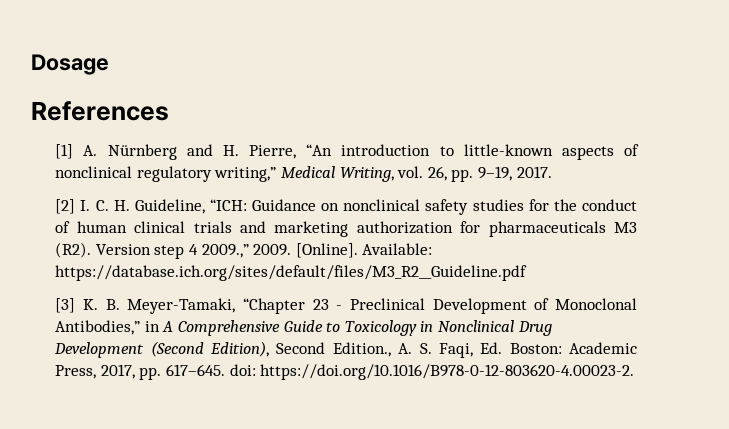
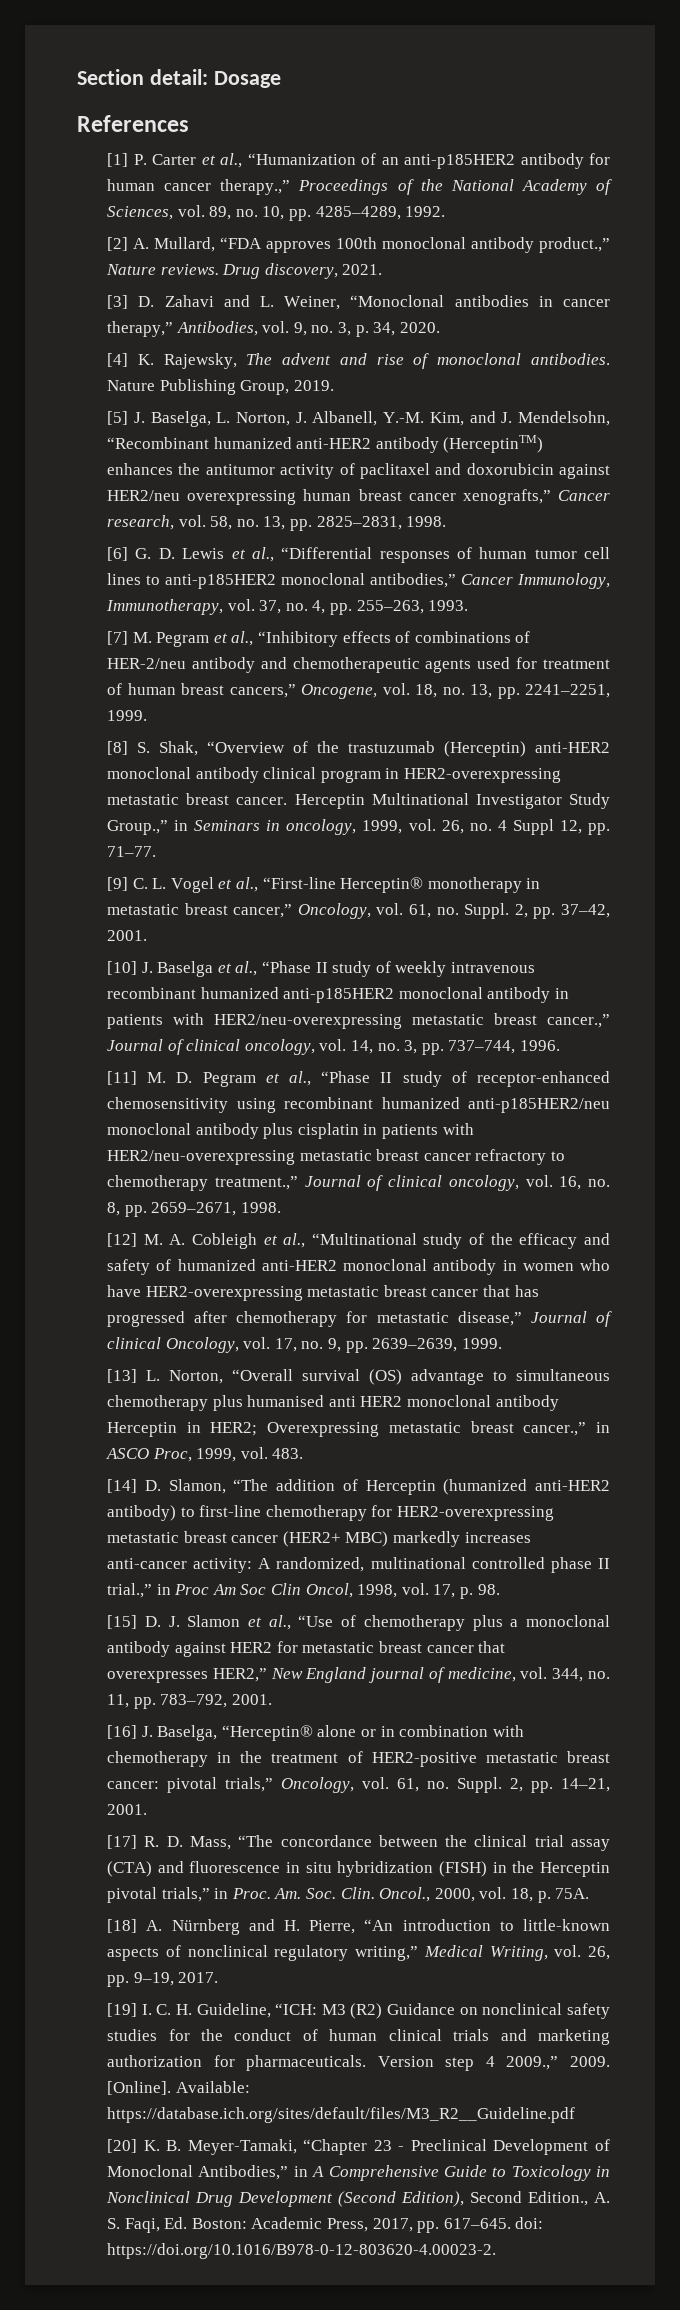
(31, 64) none -> [77,69,208,85] Section detail:
(74, 151) none -> [133,153,610,169] [107,179,612,195] [107,205,446,221] [107,237,610,253] [106,263,383,279] [107,295,610,310] [107,321,440,337] [107,353,610,369] [107,379,334,395] [107,411,610,427] [107,435,544,453] [107,463,610,479] [107,489,610,505] [107,515,447,531] [107,547,610,563] [107,573,610,589] [106,599,469,615] [107,631,531,647] [107,657,610,673] [107,683,611,699] [107,710,148,721] [107,741,610,757] [107,767,562,783] [107,793,610,809] [107,819,610,835] [107,846,157,857] [107,877,541,893] [107,903,610,919] [107,930,148,941] [107,961,535,977] [107,987,570,1003] [107,1013,610,1029] [107,1039,560,1055] [107,1071,610,1087] [107,1097,610,1113] [107,1123,474,1139] [107,1149,566,1165] [107,1175,610,1191] [107,1202,281,1217] [107,1233,610,1249] [107,1259,610,1275] [107,1285,539,1301] [107,1311,612,1327] [107,1337,502,1353] [107,1369,610,1385] [107,1395,559,1411] [107,1421,610,1437] [106,1447,304,1462] [107,1479,610,1495] [107,1505,555,1521] [107,1531,531,1547] [107,1557,610,1573] [107,1583,500,1599] [107,1615,610,1631] [107,1641,506,1657] [107,1667,610,1683] [107,1694,272,1709] [107,1725,524,1741] [107,1751,610,1767] [107,1777,611,1793] [107,1804,148,1815] [107,1835,610,1851] [107,1861,610,1877] [107,1887,590,1903] [107,1919,138,1933] P. Carter et al., “Humanization of an anti-p185HER2 antibody for human cancer therapy.,” Proceedings of the National Academy of Sciences, vol. 89, no. 10, pp. 4285–4289, 1992. // [2] A. Mullard, “FDA approves 100th monoclonal antibody product.,” Nature reviews. Drug discovery, 2021. // [3] D. Zahavi and L. Weiner, “Monoclonal antibodies in cancer therapy,” Antibodies, vol. 9, no. 3, p. 34, 2020. // [4] K. Rajewsky, The advent and rise of monoclonal antibodies. Nature Publishing Group, 2019. // [5] J. Baselga, L. Norton, J. Albanell, Y.-M. Kim, and J. Mendelsohn, “Recombinant humanized anti-HER2 antibody (HerceptinTM) enhances the antitumor activity of paclitaxel and doxorubicin against HER2/neu overexpressing human breast cancer xenografts,” Cancer research, vol. 58, no. 13, pp. 2825–2831, 1998. // [6] G. D. Lewis et al., “Differential responses of human tumor cell lines to anti-p185HER2 monoclonal antibodies,” Cancer Immunology, Immunotherapy, vol. 37, no. 4, pp. 255–263, 1993. // [7] M. Pegram et al., “Inhibitory effects of combinations of HER-2/neu antibody and chemotherapeutic agents used for treatment of human breast cancers,” Oncogene, vol. 18, no. 13, pp. 2241–2251, 1999. // [8] S. Shak, “Overview of the trastuzumab (Herceptin) anti-HER2 monoclonal antibody clinical program in HER2-overexpressing metastatic breast cancer. Herceptin Multinational Investigator Study Group.,” in Seminars in oncology, 1999, vol. 26, no. 4 Suppl 12, pp. 71–77. // [9] C. L. Vogel et al., “First-line Herceptin® monotherapy in metastatic breast cancer,” Oncology, vol. 61, no. Suppl. 2, pp. 37–42, 2001. // [10] J. Baselga et al., “Phase II study of weekly intravenous recombinant humanized anti-p185HER2 monoclonal antibody in patients with HER2/neu-overexpressing metastatic breast cancer.,” Journal of clinical oncology, vol. 14, no. 3, pp. 737–744, 1996. // [11] M. D. Pegram et al., “Phase II study of receptor-enhanced chemosensitivity using recombinant humanized anti-p185HER2/neu monoclonal antibody plus cisplatin in patients with HER2/neu-overexpressing metastatic breast cancer refractory to chemotherapy treatment.,” Journal of clinical oncology, vol. 16, no. 8, pp. 2659–2671, 1998. // [12] M. A. Cobleigh et al., “Multinational study of the efficacy and safety of humanized anti-HER2 monoclonal antibody in women who have HER2-overexpressing metastatic breast cancer that has progressed after chemotherapy for metastatic disease,” Journal of clinical Oncology, vol. 17, no. 9, pp. 2639–2639, 1999. // [13] L. Norton, “Overall survival (OS) advantage to simultaneous chemotherapy plus humanised anti HER2 monoclonal antibody Herceptin in HER2; Overexpressing metastatic breast cancer.,” in ASCO Proc, 1999, vol. 483. // [14] D. Slamon, “The addition of Herceptin (humanized anti-HER2 antibody) to first-line chemotherapy for HER2-overexpressing metastatic breast cancer (HER2+ MBC) markedly increases anti-cancer activity: A randomized, multinational controlled phase II trial.,” in Proc Am Soc Clin Oncol, 1998, vol. 17, p. 98. // [15] D. J. Slamon et al., “Use of chemotherapy plus a monoclonal antibody against HER2 for metastatic breast cancer that overexpresses HER2,” New England journal of medicine, vol. 344, no. 11, pp. 783–792, 2001. // [16] J. Baselga, “Herceptin® alone or in combination with chemotherapy in the treatment of HER2-positive metastatic breast cancer: pivotal trials,” Oncology, vol. 61, no. Suppl. 2, pp. 14–21, 2001. // [17] R. D. Mass, “The concordance between the clinical trial assay (CTA) and fluorescence in situ hybridization (FISH) in the Herceptin pivotal trials,” in Proc. Am. Soc. Clin. Oncol., 2000, vol. 18, p. 75A. // [18]
[55,199,76,214] [2] -> [107,2003,138,2017] [19]
(247, 205) none -> [321,2003,383,2019] M3 (R2)
[488,221,637,237] [55,242,92,258] pharmaceuticals M3 (R2). -> [246,2055,367,2071] pharmaceuticals.
[55,298,76,313] [3] -> [107,2139,138,2153] [20]

